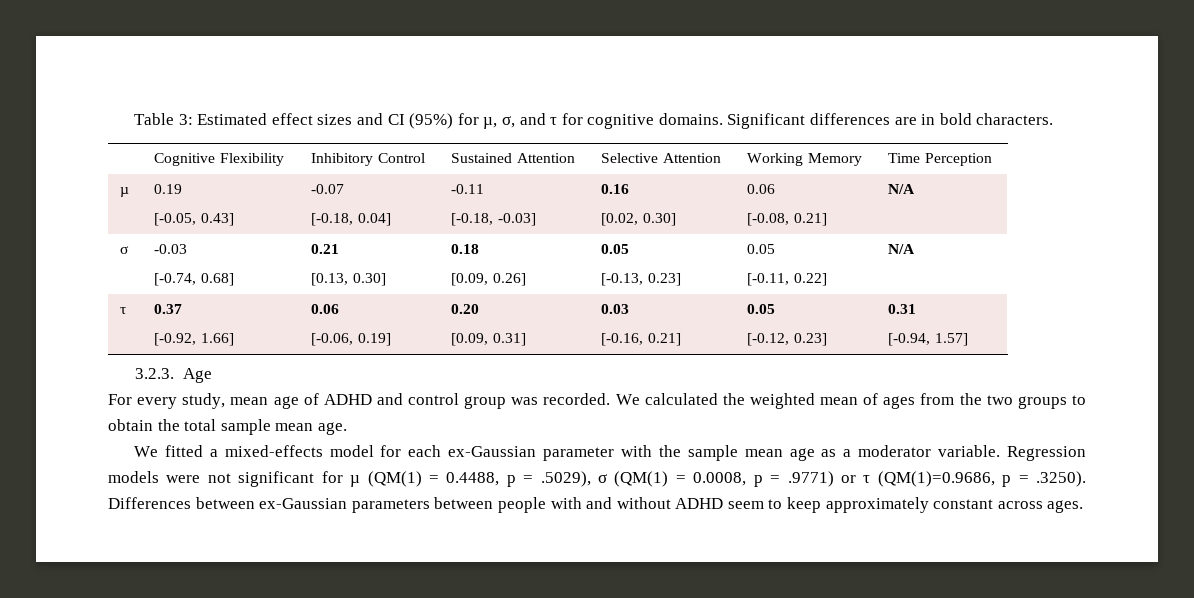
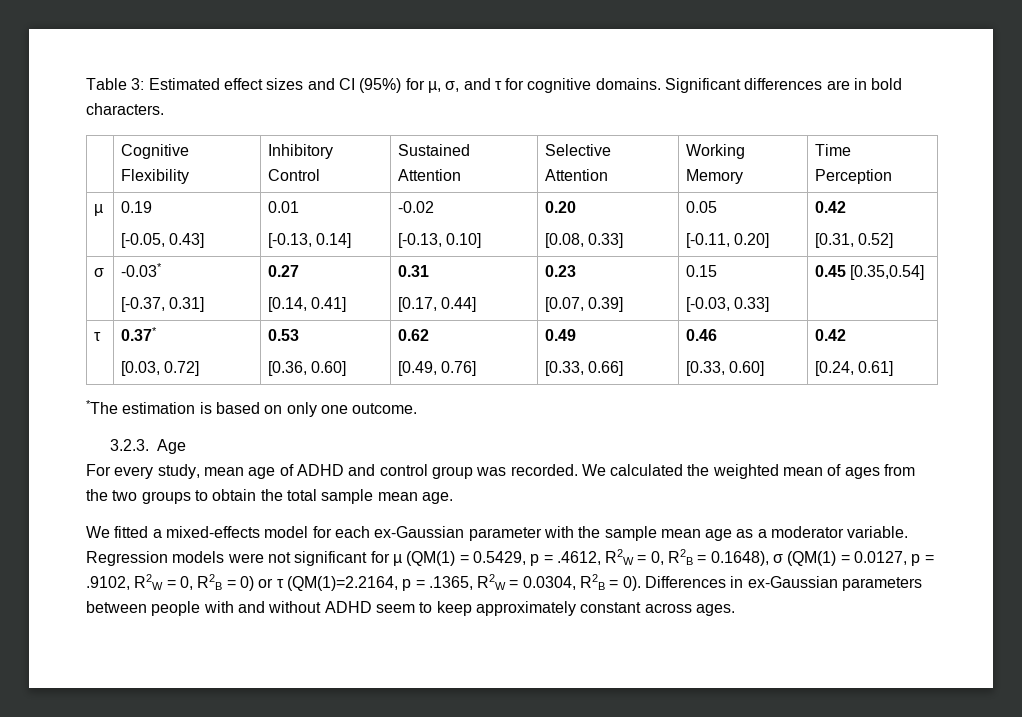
[311,184,345,194] [311,213,391,226] [451,184,485,194] [451,213,536,226] [601,184,630,194] [601,213,676,226] [747,184,776,194] [747,213,827,226] [888,184,916,194] [120,246,130,254] [154,244,188,254] [154,273,234,286] [311,244,340,254] [311,273,386,286] [451,244,480,254] [451,273,526,286] [601,244,630,254] [601,273,681,286] [747,244,776,254] [747,273,827,286] [888,244,916,254] [120,307,127,314] [154,304,183,314] [154,333,234,346] [311,304,340,314] [311,333,391,346] [451,304,480,314] [451,333,526,346] [601,304,630,314] [601,333,681,346] [747,304,776,314] [747,333,827,346] [888,304,917,314] [888,333,968,346] -0.07 // [-0.18, 0.04] | -0.11 // [-0.18, -0.03] | 0.16 // [0.02, 0.30] | 0.06 // [-0.08, 0.21] | N/A // σ | -0.03 // [-0.74, 0.68] | 0.21 // [0.13, 0.30] | 0.18 // [0.09, 0.26] | 0.05 // [-0.13, 0.23] | 0.05 // [-0.11, 0.22] | N/A // τ | 0.37 // [-0.92, 1.66] | 0.06 // [-0.06, 0.19] | 0.20 // [0.09, 0.31] | 0.03 // [-0.16, 0.21] | 0.05 // [-0.12, 0.23] | 0.31 // [-0.94, 1.57] -> [268,201,300,213] [268,233,352,248] [398,201,435,213] [398,233,482,248] [545,201,577,213] [545,233,624,248] [686,201,718,213] [686,233,770,248] [815,201,847,213] [815,233,894,248] [94,268,105,277] [121,263,163,277] [121,297,205,312] [268,265,300,277] [268,297,347,312] [398,265,430,277] [398,297,477,312] [545,265,577,277] [545,297,624,312] [686,265,718,277] [686,297,770,312] [815,265,925,280] [94,332,102,341] [121,327,158,341] [121,361,200,376] [268,329,300,341] [268,361,347,376] [398,329,430,341] [398,361,477,376] [545,329,577,341] [545,361,624,376] [686,329,718,341] [686,361,765,376] [815,329,847,341] [815,361,894,376] [86,400,418,417] 0.01 // [-0.13, 0.14] | -0.02 // [-0.13, 0.10] | 0.20 // [0.08, 0.33] | 0.05 // [-0.11, 0.20] | 0.42 // [0.31, 0.52] // σ | -0.03* // [-0.37, 0.31] | 0.27 // [0.14, 0.41] | 0.31 // [0.17, 0.44] | 0.23 // [0.07, 0.39] | 0.15 // [-0.03, 0.33] | 0.45 [0.35,0.54] // τ | 0.37* // [0.03, 0.72] | 0.53 // [0.36, 0.60] | 0.62 // [0.49, 0.76] | 0.49 // [0.33, 0.66] | 0.46 // [0.33, 0.60] | 0.42 // [0.24, 0.61] // *The estimation is based on only one outcome.
[446,471,591,487] 0.4488, p = .5029), -> [472,549,769,566] 0.5429, p = .4612, R2W = 0, R2B = 0.1648),
[693,471,834,487] 0.0008, p = .9771) -> [854,551,934,566] [86,574,254,591] 0.0127, p = .9102, R2W = 0, R2B = 0)
[877,471,1086,487] [108,497,255,509] (QM(1)=0.9686, p = .3250). Differences between -> [286,574,744,591] (QM(1)=2.2164, p = .1365, R2W = 0.0304, R2B = 0). Differences in

